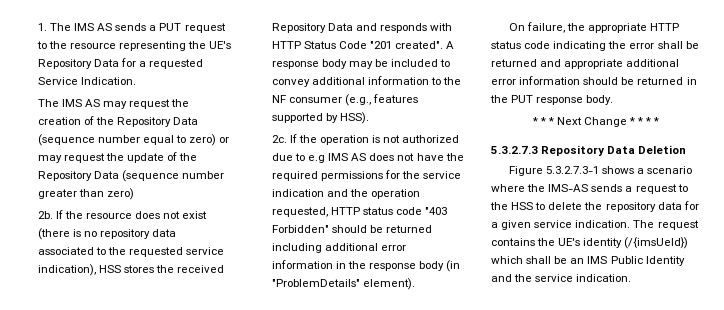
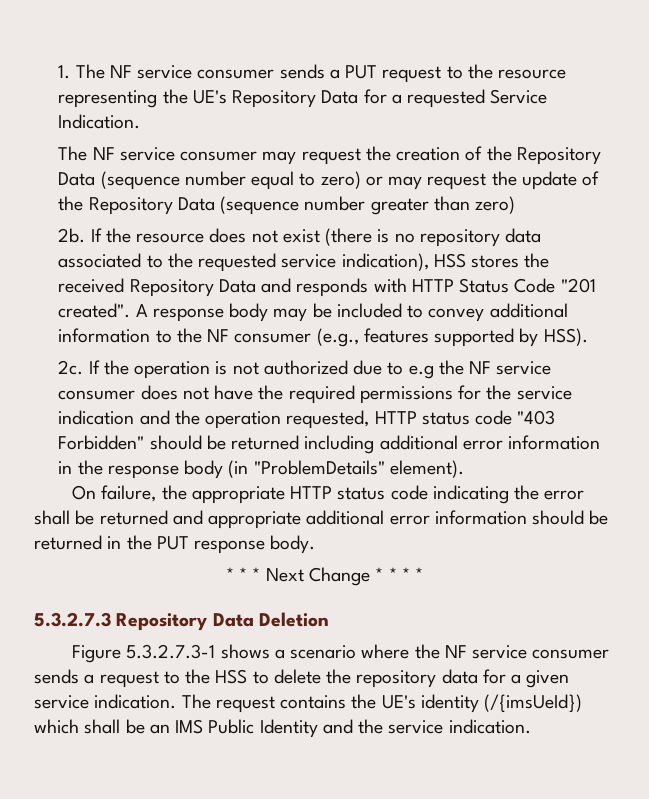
[74,23,113,31] IMS AS -> [109,65,275,79] NF service consumer
[61,99,101,107] IMS AS -> [92,147,258,161] NF service consumer
[328,153,367,161] IMS AS -> [438,360,552,375] [58,390,136,400] the NF service consumer
[548,184,589,192] IMS-AS -> [444,645,610,659] NF service consumer

